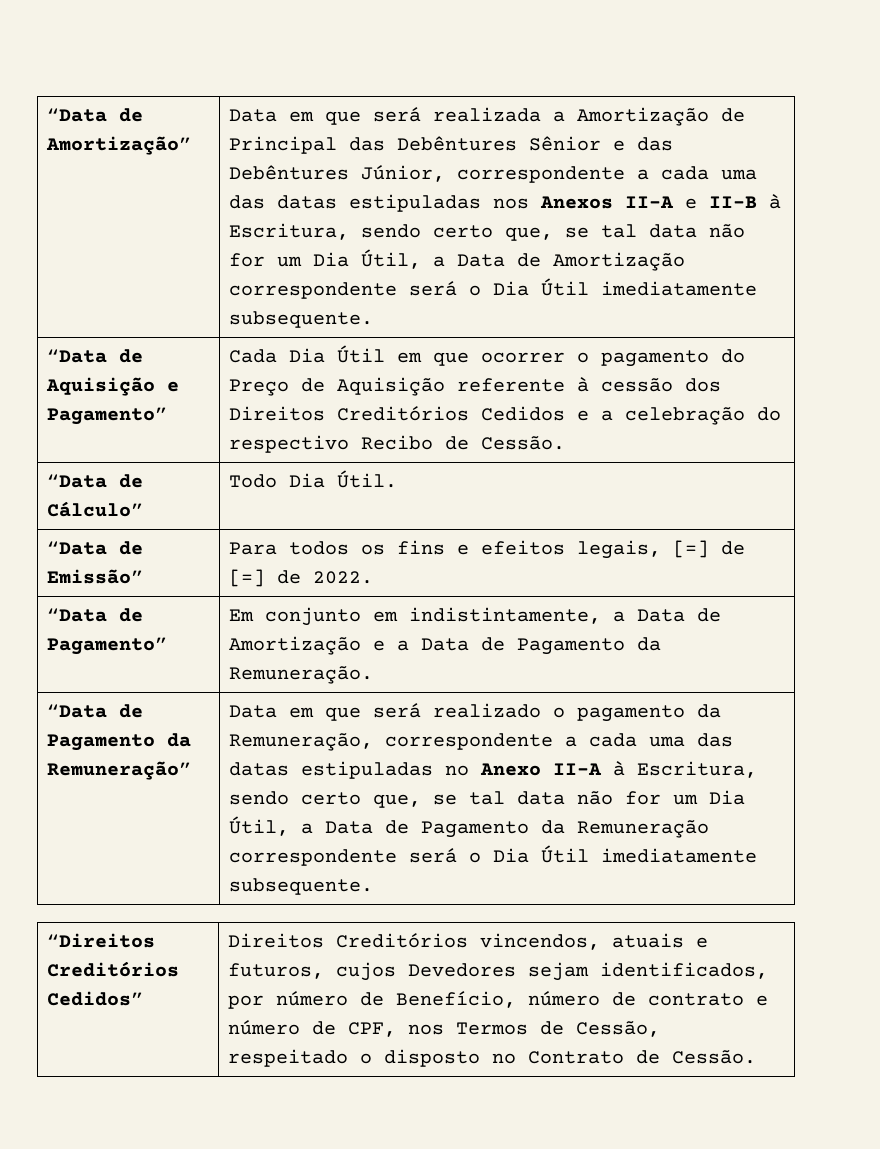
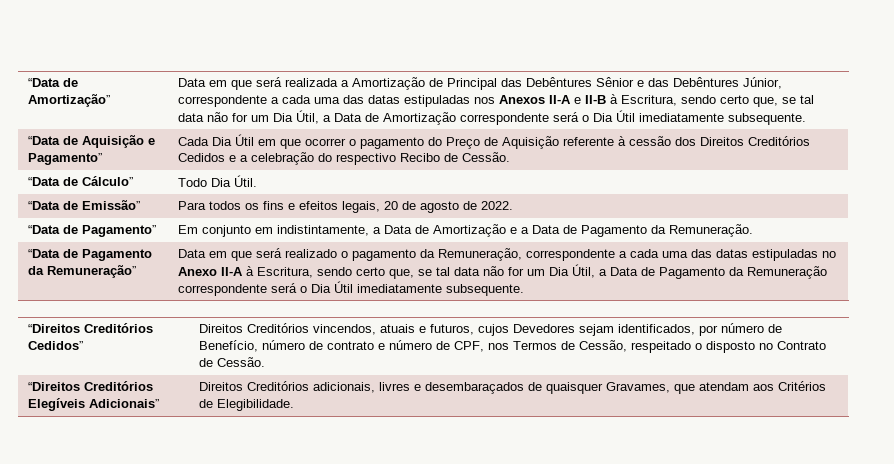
[672,540,745,558] [228,569,265,587] [=] de [=] -> [383,201,459,213] 20 de agosto
(756, 1057) none -> [27,381,153,391] [27,398,159,411] [198,381,826,394] [198,399,294,411] // “Direitos Creditórios Elegíveis Adicionais” | Direitos Creditórios adicionais, livres e desembaraçados de quaisquer Gravames, que atendam aos Critérios de Elegibilidade.

